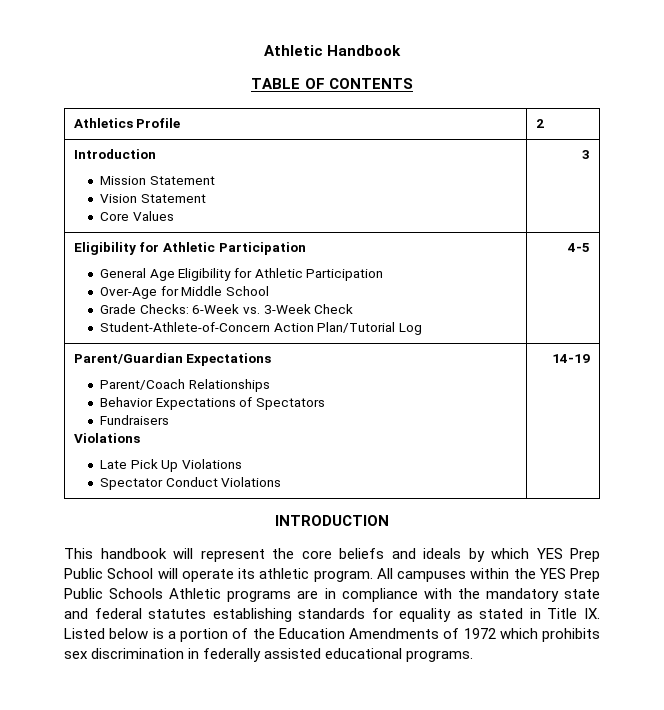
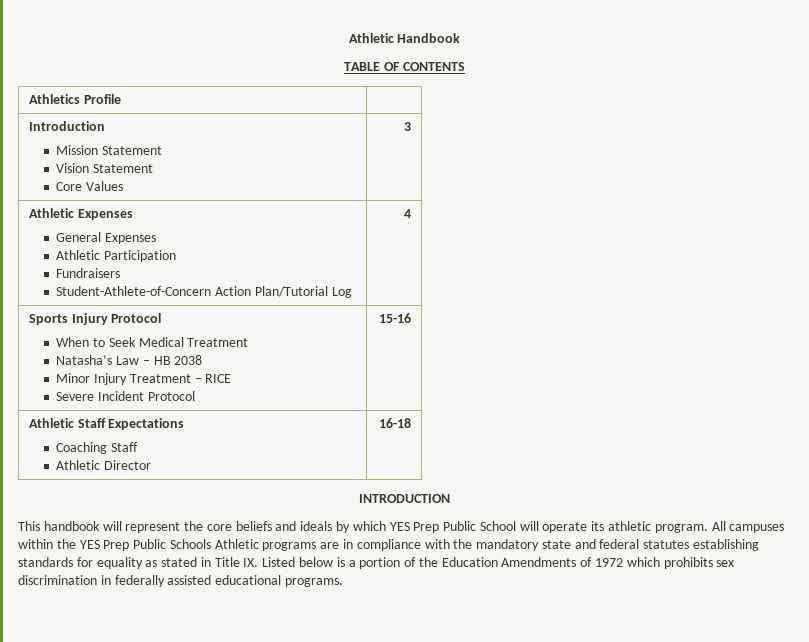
[535,119,544,128] 2 -> (121, 99) none
[73,242,306,255] [99,268,384,281] [99,286,269,299] [99,304,354,314] [99,322,422,335] [567,243,591,252] [73,353,272,366] [99,379,270,392] [99,397,325,410] [99,415,169,425] [73,433,140,443] [99,459,242,472] [99,477,282,490] [552,354,591,363] Eligibility for Athletic Participation // General Age Eligibility for Athletic Participation // Over-Age for Middle School // Grade Checks: 6-Week vs. 3-Week Check // Student-Athlete-of-Concern Action Plan/Tutorial Log | 4-5 // Parent/Guardian Expectations // Parent/Coach Relationships // Behavior Expectations of Spectators // Fundraisers // Violations // Late Pick Up Violations // Spectator Conduct Violations | 14-19 -> [28,208,133,220] [56,232,156,244] [56,250,176,262] [56,268,121,278] [56,286,352,298] [404,209,412,218] [28,313,162,325] [56,337,249,347] [56,355,203,365] [56,373,232,385] [56,391,195,401] [379,313,412,323] [28,418,185,430] [56,442,138,454] [56,460,151,470] [379,418,412,428] Athletic Expenses // General Expenses // Athletic Participation // Fundraisers // Student-Athlete-of-Concern Action Plan/Tutorial Log | 4 // Sports Injury Protocol // When to Seek Medical Treatment // Natasha’s Law – HB 2038 // Minor Injury Treatment – RICE // Severe Incident Protocol | 15-16 // Athletic Staff Expectations // Coaching Staff // Athletic Director | 16-18

